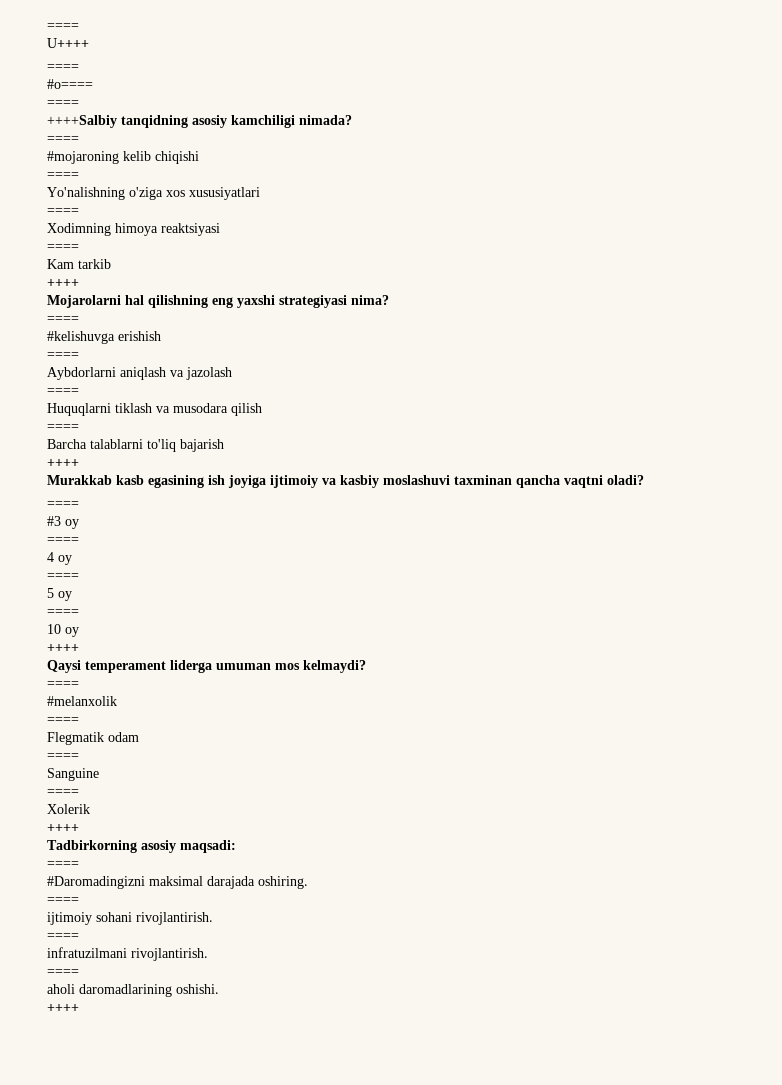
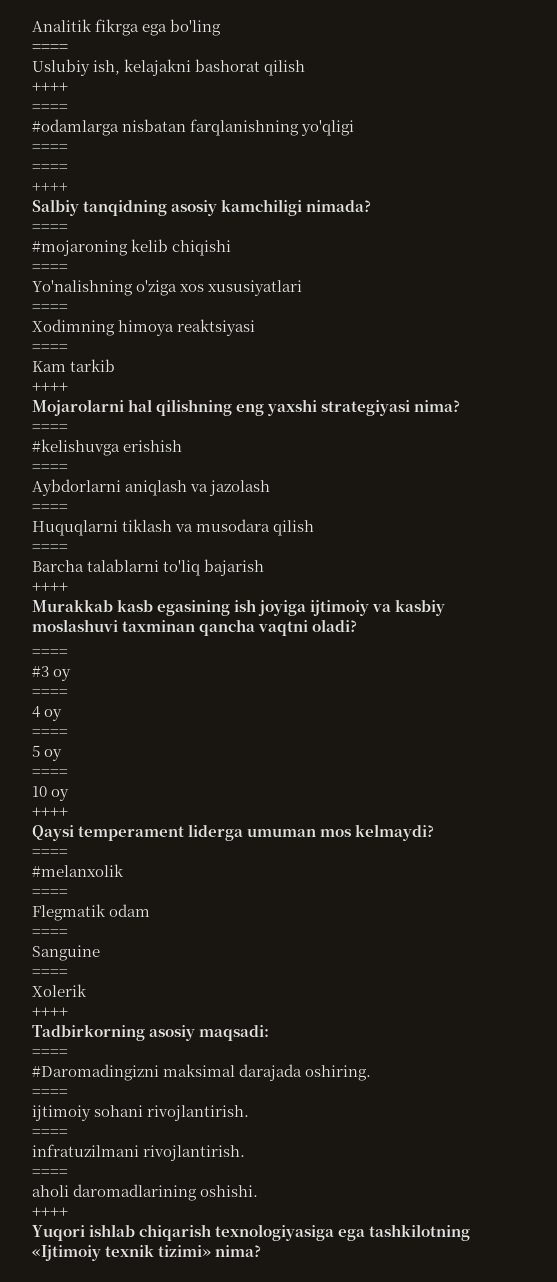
[47,23,79,30] [47,38,89,48] [47,64,79,71] [47,79,93,89] [47,100,79,107] [47,115,117,128] ==== // U++++ // ==== // #o==== // ==== // ++++Salbiy -> [32,19,222,36] [32,44,68,52] [32,59,306,76] [32,82,68,92] [32,104,68,112] [32,119,355,136] [32,144,68,152] [32,164,68,172] [32,182,68,192] [32,199,79,216] Analitik fikrga ega bo'ling // ==== // Uslubiy ish, kelajakni bashorat qilish // ++++ // ==== // #odamlarga nisbatan farqlanishning yo'qligi // ==== // ==== // ++++ // Salbiy
(79, 1008) none -> [32,1224,471,1241] [32,1244,262,1261] // Yuqori ishlab chiqarish texnologiyasiga ega tashkilotning «Ijtimoiy texnik tizimi» nima?

